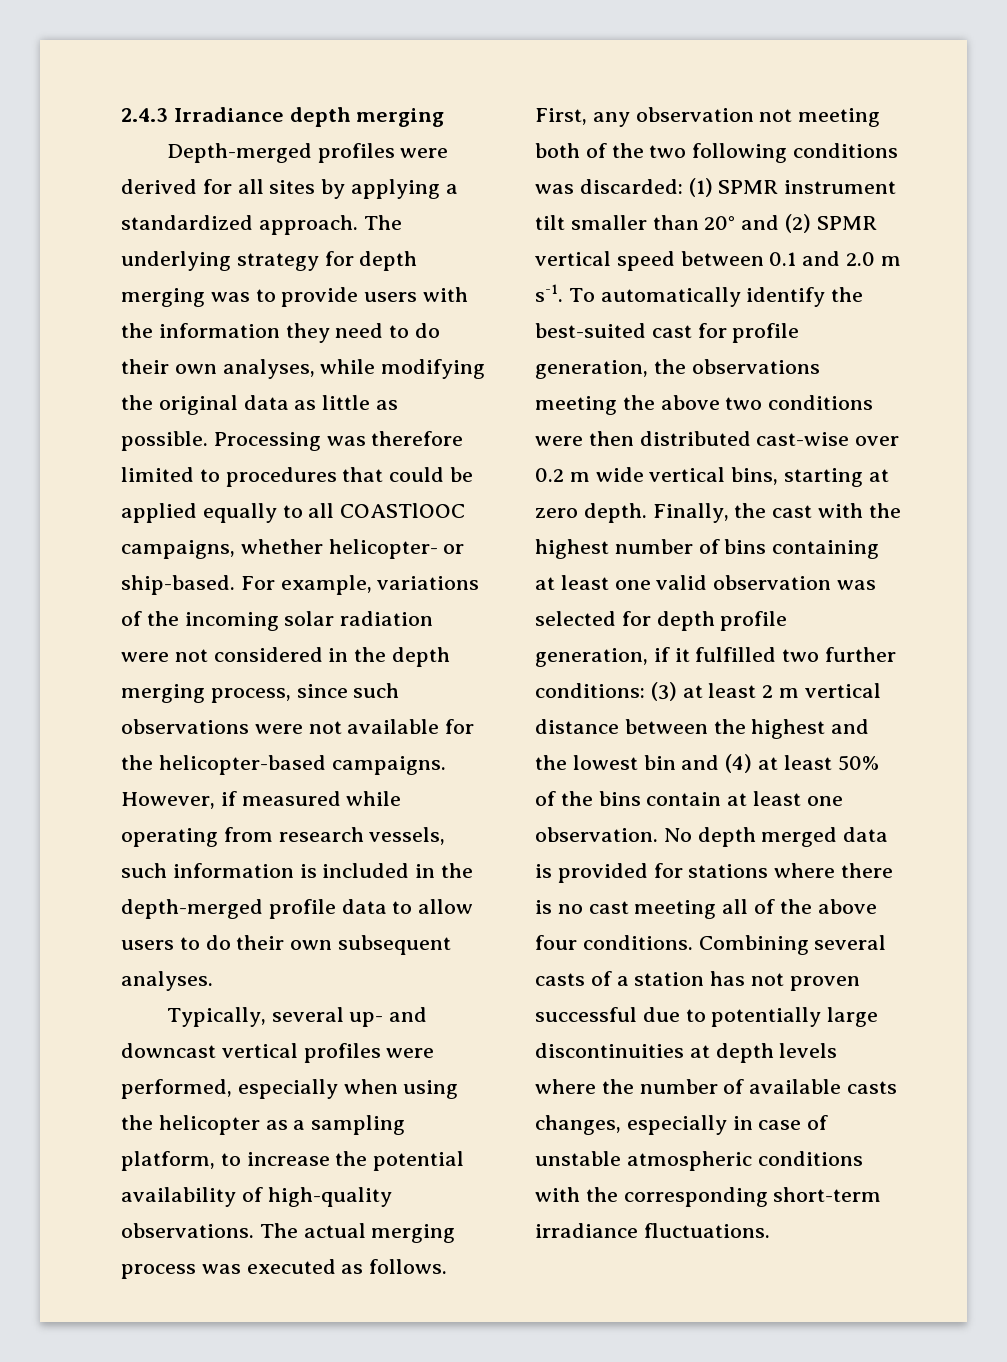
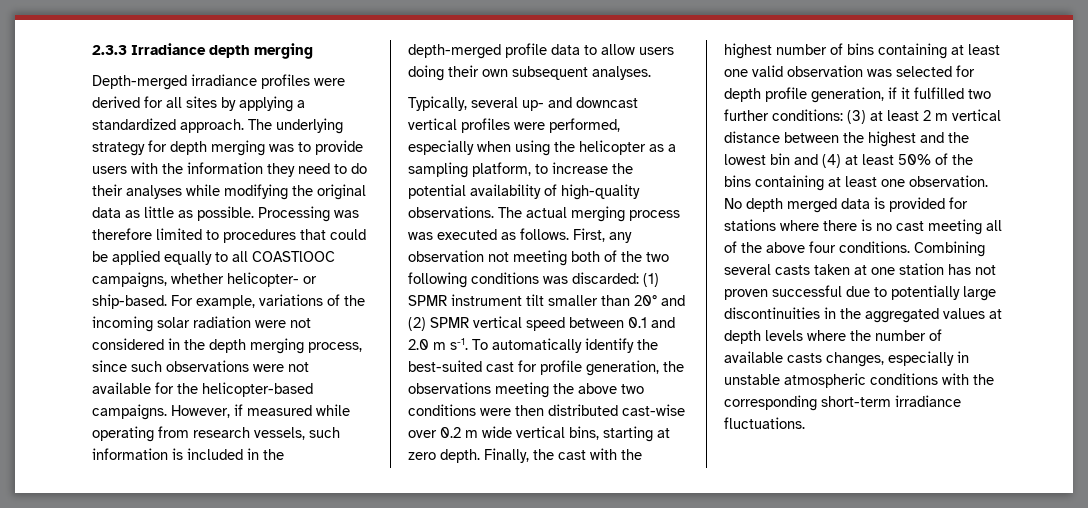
[121,108,168,122] 2.4.3 -> [92,45,127,55] 2.3.3
(312, 153) none -> [191,74,257,86] irradiance
[174,359,315,379] own analyses, -> [126,185,182,199] analyses
[179,935,231,950] to do -> [408,65,444,81] doing
[646,792,722,806] contain -> [755,175,824,191] containing
[590,971,629,986] of a -> [814,264,895,275] taken at one
(684, 1050) none -> [824,307,985,323] in the aggregated values
[758,1115,829,1130] case of -> (969, 357) none

